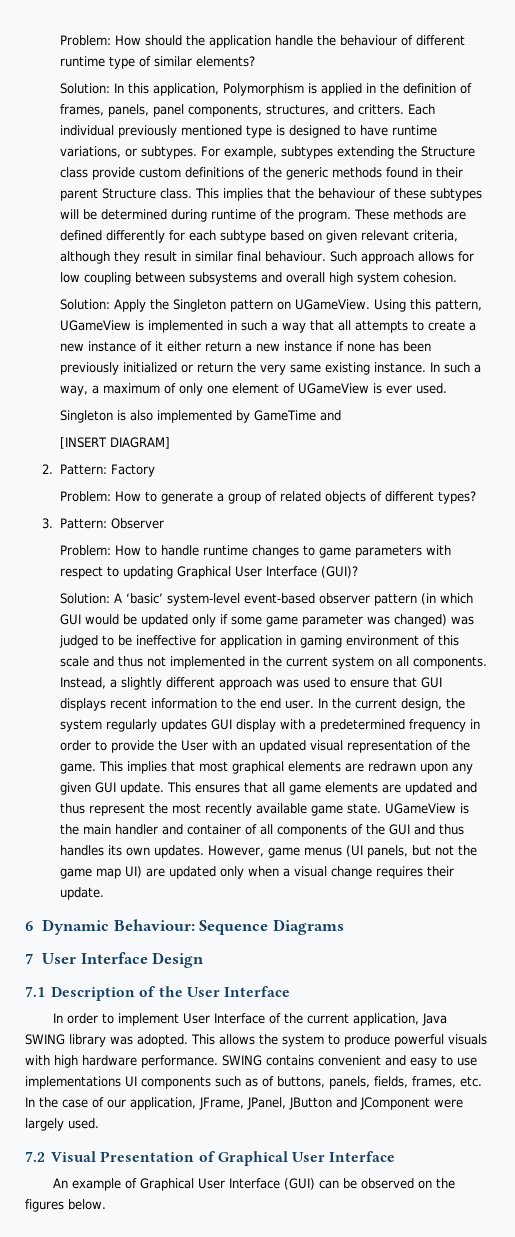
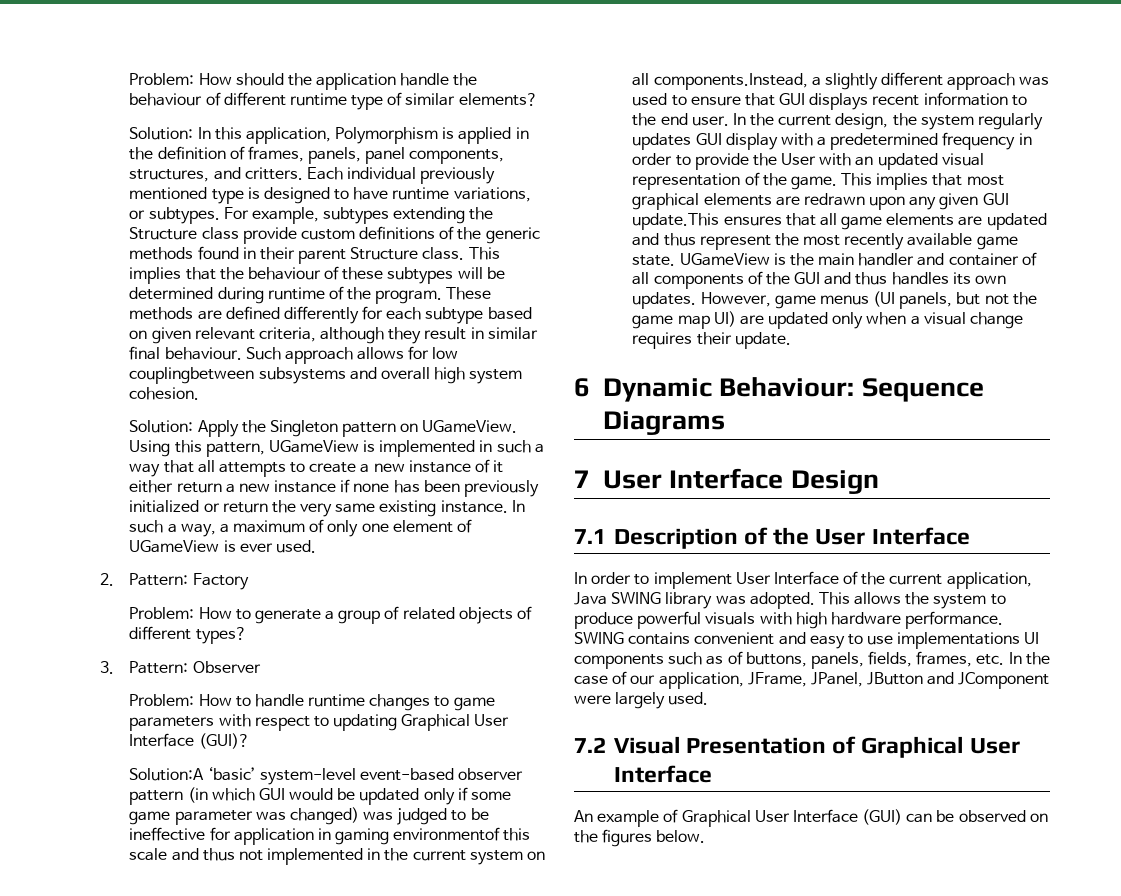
[83,272,185,285] coupling between -> [129,367,255,384] couplingbetween
[59,410,341,423] [59,437,170,449] // Singleton is also implemented by GameTime and // [INSERT DIAGRAM] -> (316, 546) none
[59,593,122,604] Solution: A -> [129,768,205,781] Solution:A
[345,635,435,646] environment of -> [393,827,501,841] environmentof
[412,656,487,669] [59,677,106,689] components. Instead, -> [653,73,808,90] components.Instead,
[119,782,191,795] update. This -> [632,213,720,230] update.This

